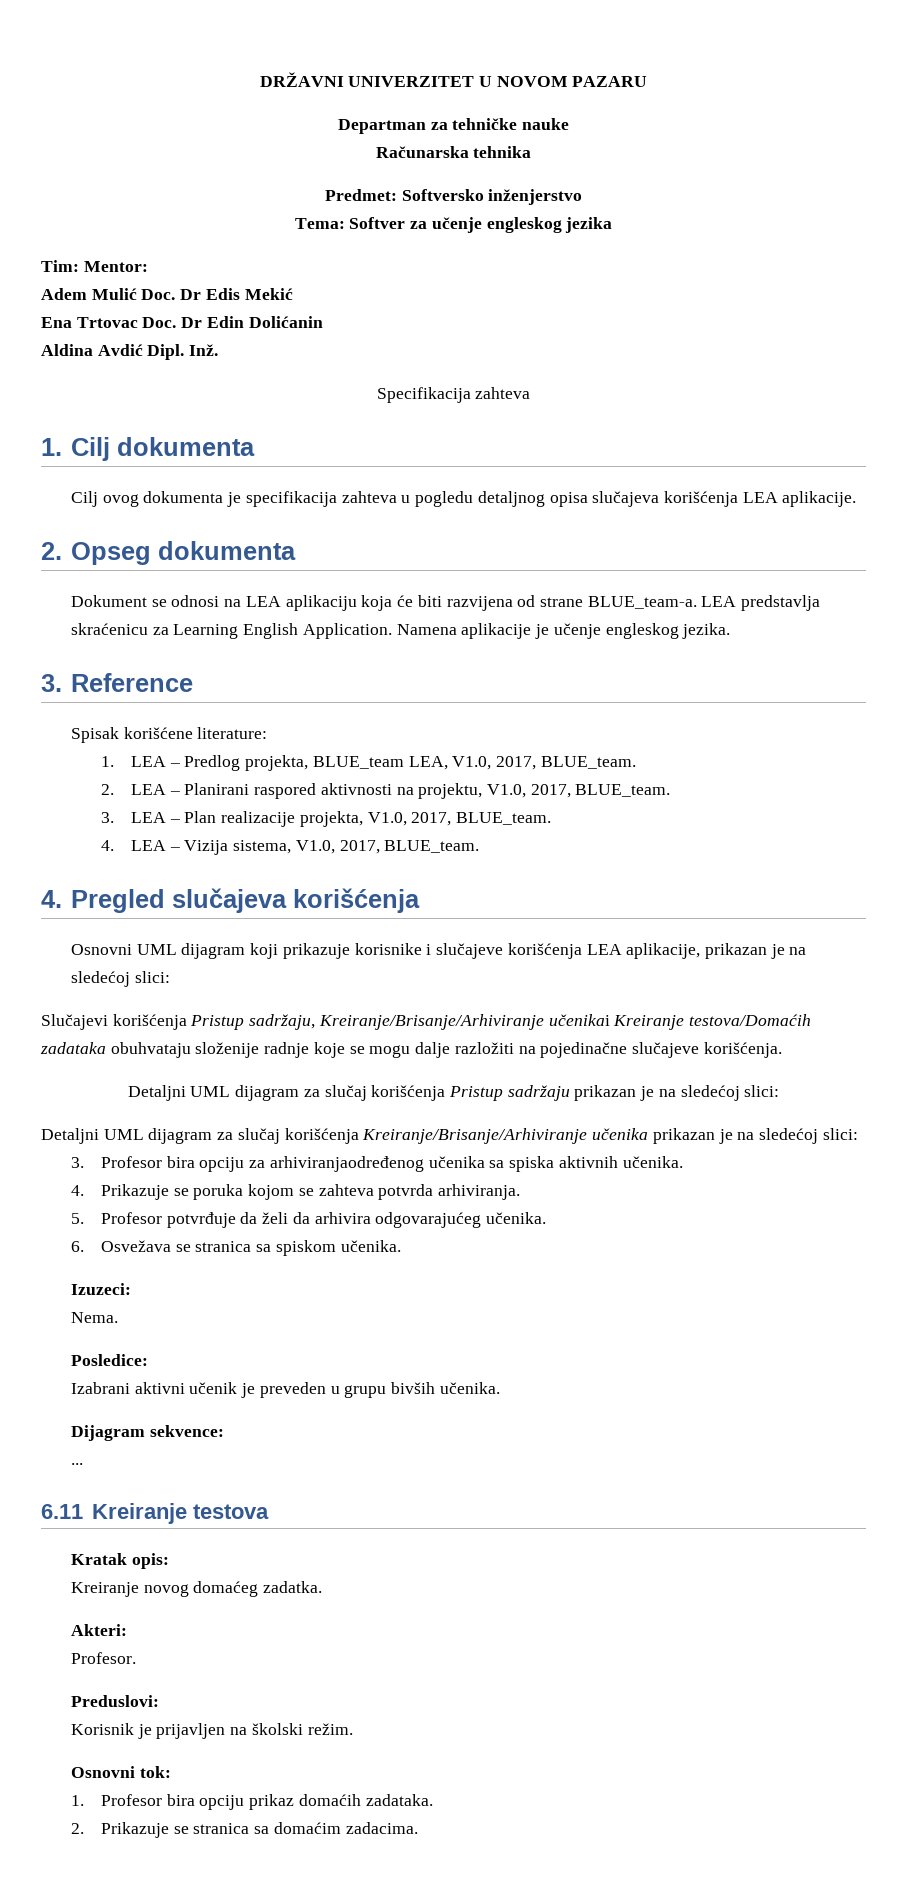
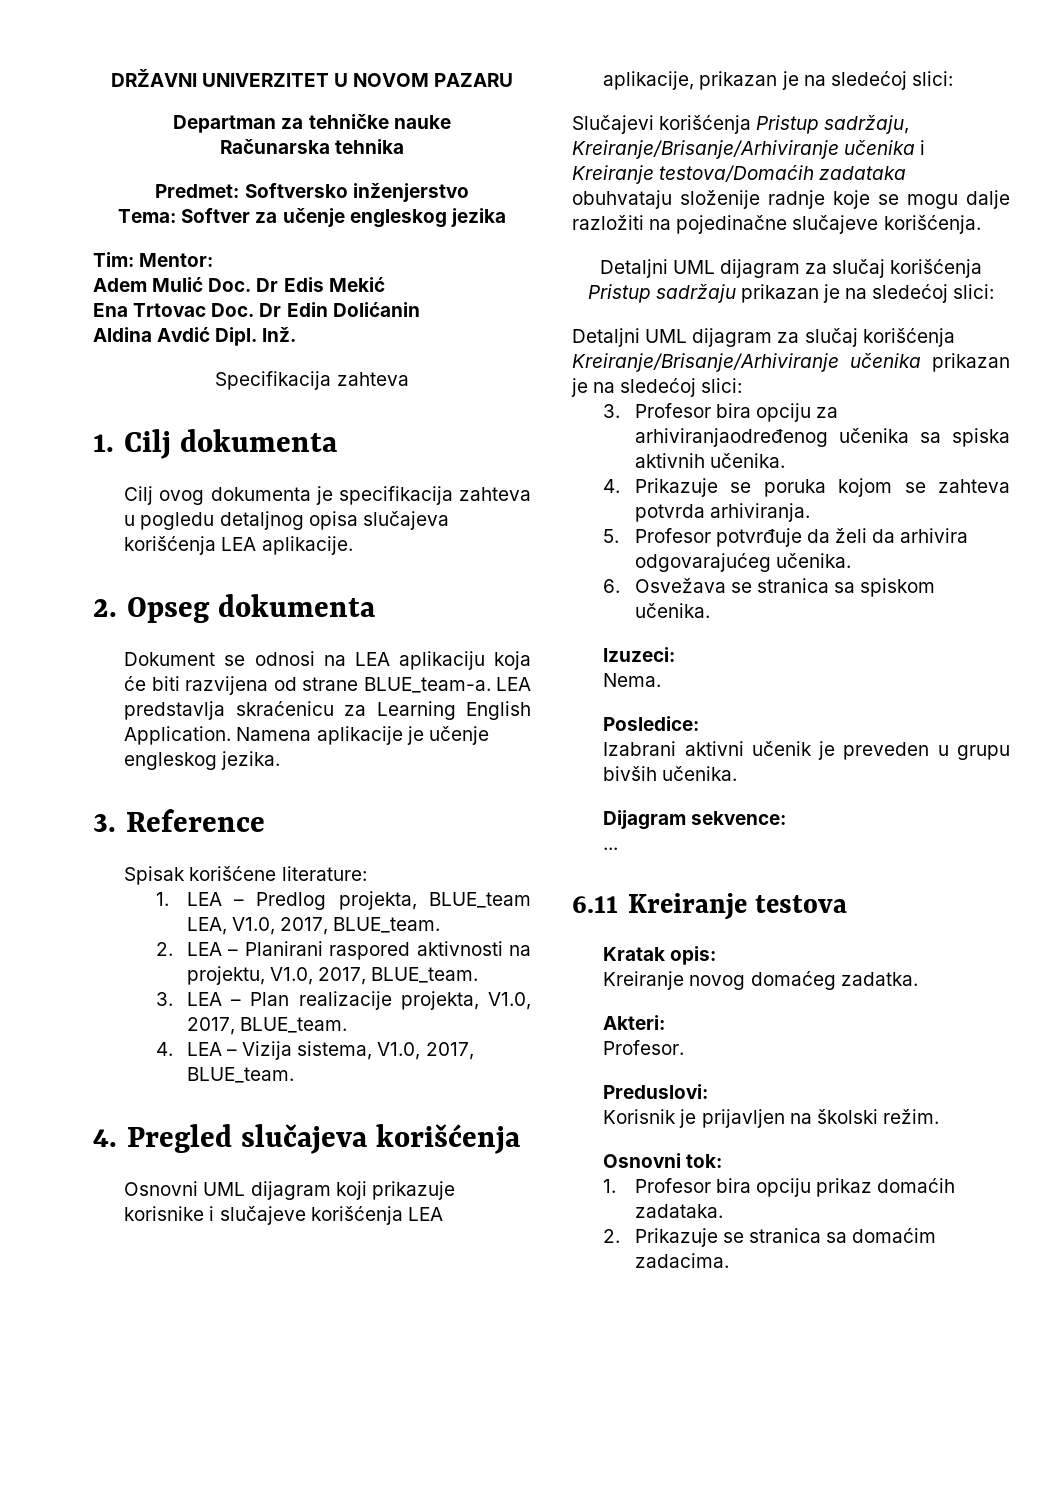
[548,1014,610,1026] učenikai -> [844,140,926,155] učenika i

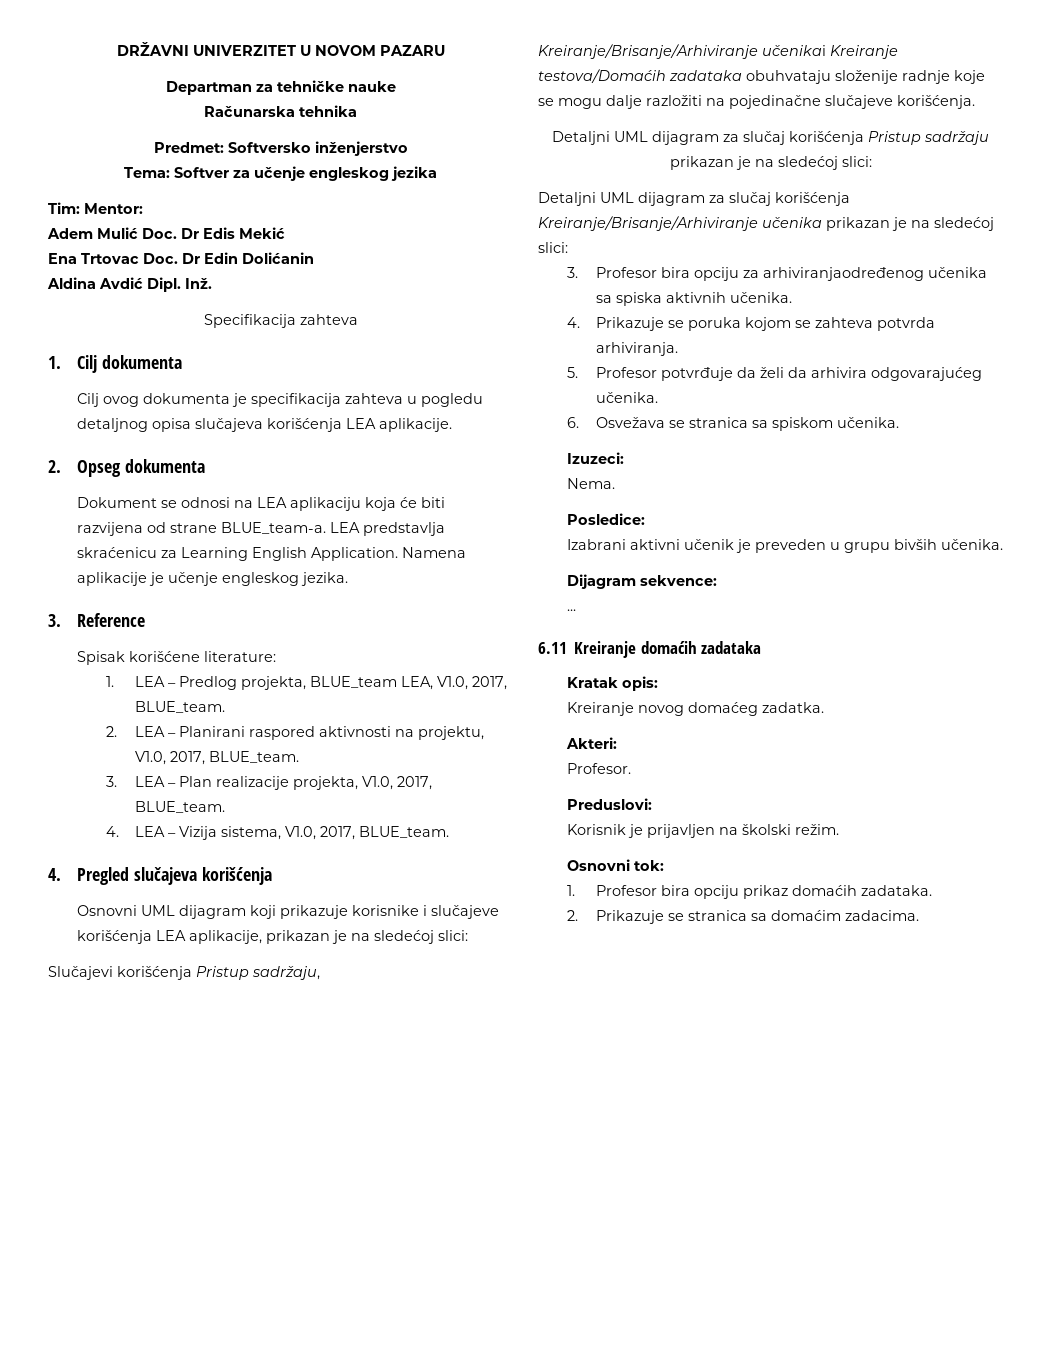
[844,140,926,155] učenika i -> [762,45,826,56] učenikai
[754,895,847,913] testova -> [640,641,762,654] domaćih zadataka

